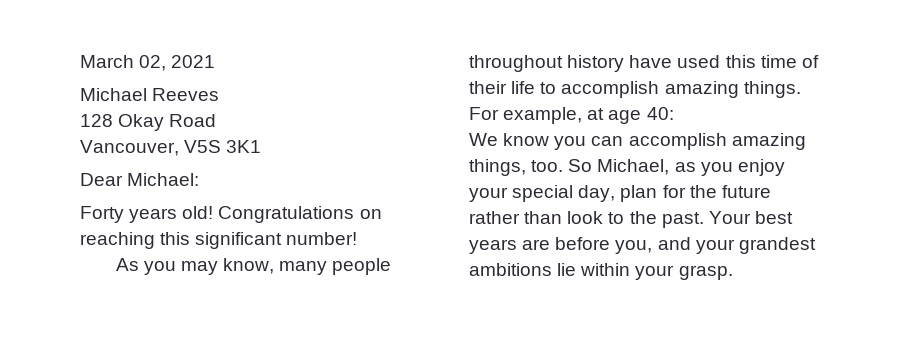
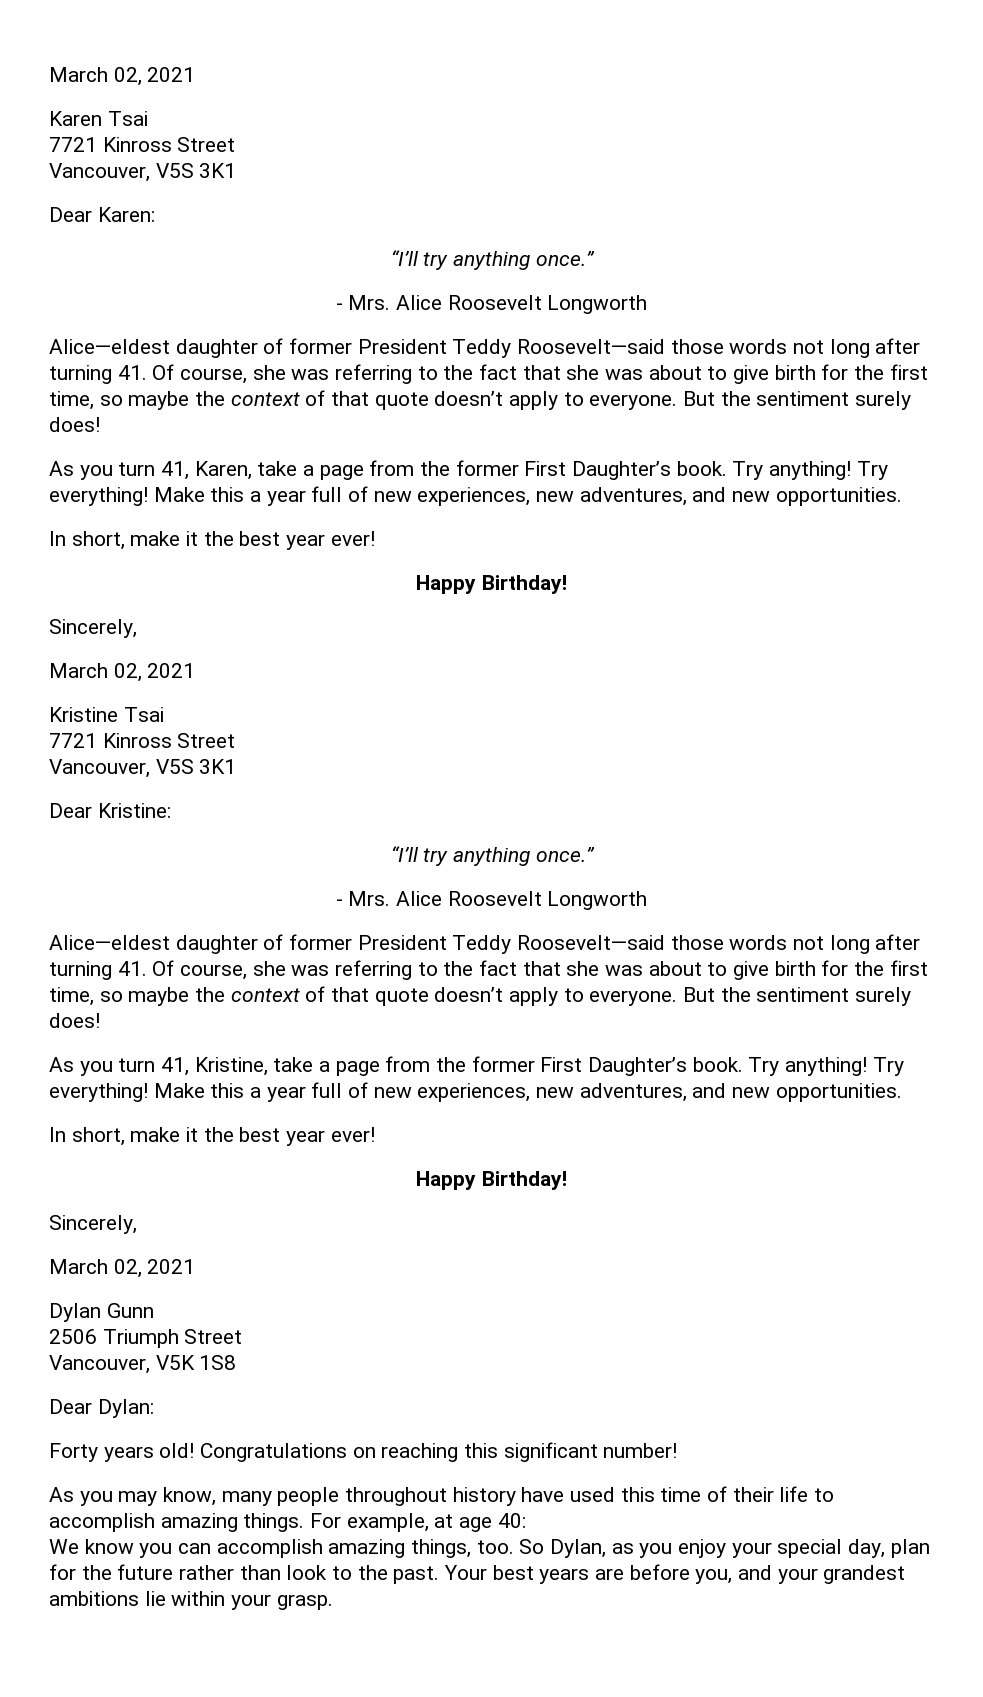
[80,55,216,71] [80,88,220,101] [80,114,217,131] [80,140,262,156] [80,173,200,186] March 02, 2021 // Michael Reeves // 128 Okay Road // Vancouver, V5S 3K1 // Dear Michael: -> [49,67,196,86] [49,111,148,126] [49,137,236,152] [49,163,237,182] [49,207,155,222] [390,250,595,270] [335,295,648,314] [49,338,921,358] [49,364,928,384] [49,390,912,410] [49,417,100,432] [49,460,888,480] [49,486,902,506] [49,531,375,550] [416,575,567,594] [49,619,137,638] [49,663,196,682] [49,707,164,722] [49,733,236,748] [49,759,237,778] [49,803,171,818] [390,846,595,866] [335,891,648,910] [49,934,921,954] [49,960,928,980] [49,986,912,1006] [49,1013,100,1028] [49,1056,904,1076] [49,1082,902,1102] [49,1127,375,1146] [416,1171,567,1190] [49,1215,137,1234] [49,1259,196,1278] [49,1303,154,1322] [49,1329,243,1348] [49,1355,237,1374] [49,1399,154,1418] March 02, 2021 // Karen Tsai // 7721 Kinross Street // Vancouver, V5S 3K1 // Dear Karen: // “I’ll try anything once.” // - Mrs. Alice Roosevelt Longworth // Alice—eldest daughter of former President Teddy Roosevelt—said those words not long after turning 41. Of course, she was referring to the fact that she was about to give birth for the first time, so maybe the context of that quote doesn’t apply to everyone. But the sentiment surely does! // As you turn 41, Karen, take a page from the former First Daughter’s book. Try anything! Try everything! Make this a year full of new experiences, new adventures, and new opportunities. // In short, make it the best year ever! // Happy Birthday! // Sincerely, // March 02, 2021 // Kristine Tsai // 7721 Kinross Street // Vancouver, V5S 3K1 // Dear Kristine: // “I’ll try anything once.” // - Mrs. Alice Roosevelt Longworth // Alice—eldest daughter of former President Teddy Roosevelt—said those words not long after turning 41. Of course, she was referring to the fact that she was about to give birth for the first time, so maybe the context of that quote doesn’t apply to everyone. But the sentiment surely does! // As you turn 41, Kristine, take a page from the former First Daughter’s book. Try anything! Try everything! Make this a year full of new experiences, new adventures, and new opportunities. // In short, make it the best year ever! // Happy Birthday! // Sincerely, // March 02, 2021 // Dylan Gunn // 2506 Triumph Street // Vancouver, V5K 1S8 // Dear Dylan:
[597,159,670,175] Michael, -> [550,1539,607,1558] Dylan,

